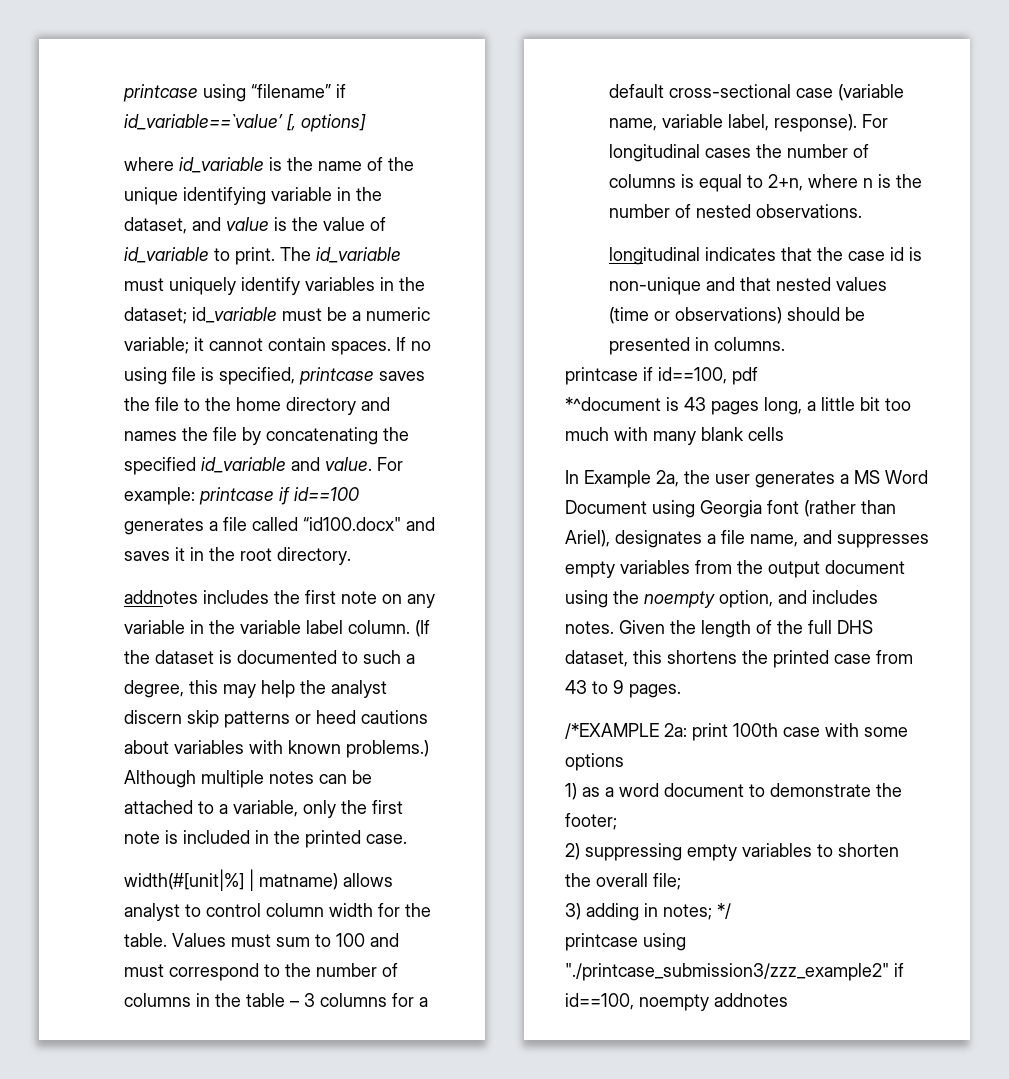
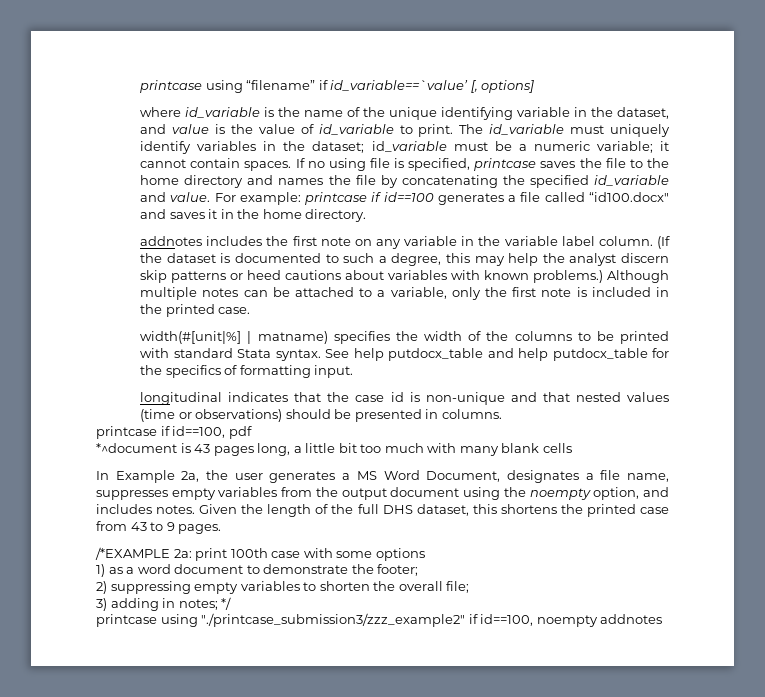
[240,548,273,561] root -> [262,209,302,219] home
[343,873,394,887] [124,903,432,921] [124,933,400,947] [124,963,399,981] [124,993,429,1007] [609,84,905,101] [609,114,889,132] [609,144,870,162] [609,174,923,192] [609,204,863,218] allows analyst to control column width for the table. Values must sum to 100 and must correspond to the number of columns in the table – 3 columns for a default cross-sectional case (variable name, variable label, response). For longitudinal cases the number of columns is equal to 2+n, where n is the number of nested observations. -> [333,331,669,344] [140,348,670,361] [140,365,354,378] specifies the width of the columns to be printed with standard Stata syntax. See help putdocx_table and help putdocx_table for the specifics of formatting input.
[565,500,896,518] [565,530,610,547] Document using Georgia font (rather than Ariel), -> [426,471,501,482] Document,
[803,530,832,544] and -> (669, 477) none

